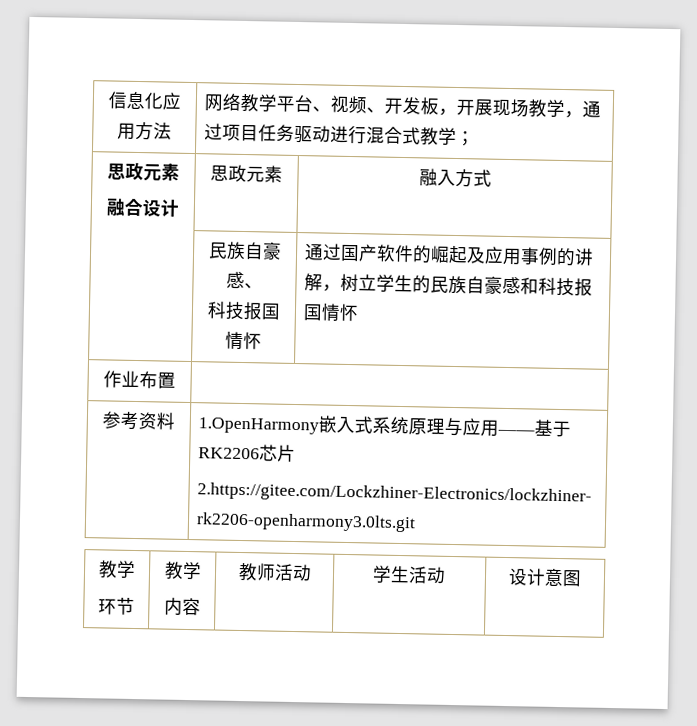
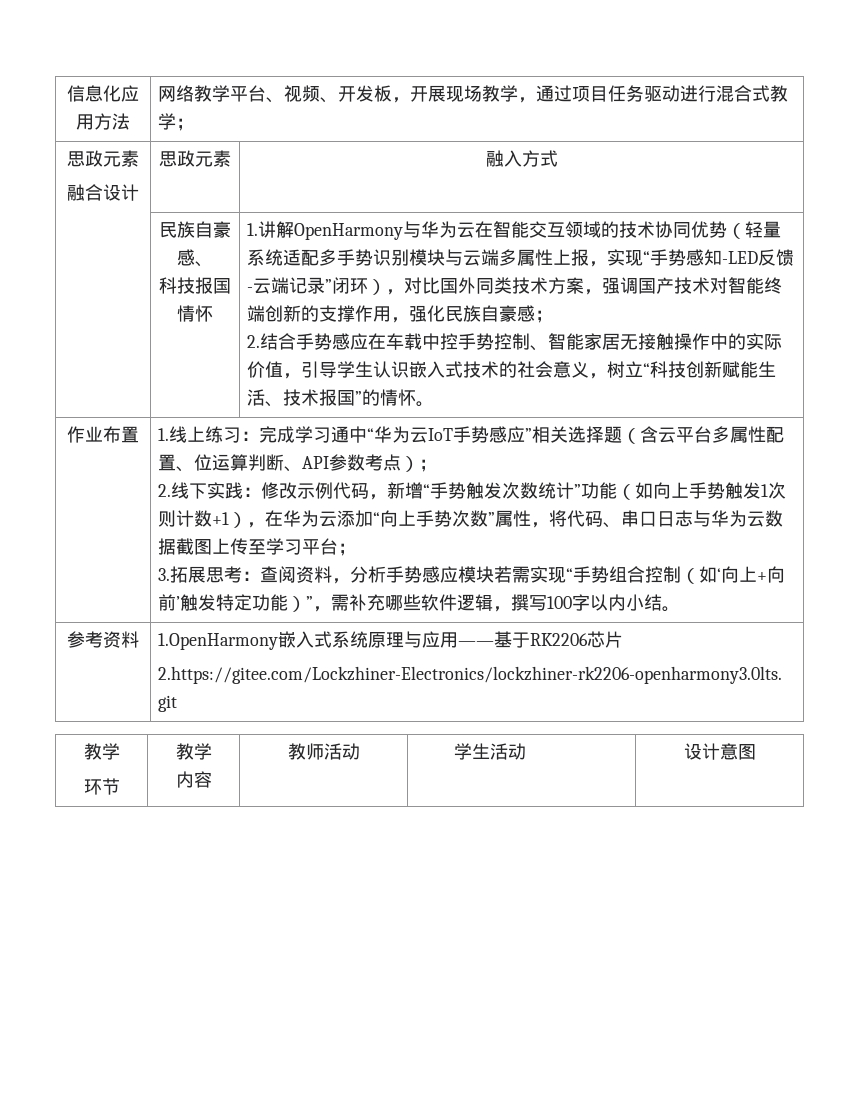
[303,243,594,267] [303,273,593,297] [302,303,359,322] 通过国产软件的崛起及应用事例的讲解，树立学生的民族自豪感和科技报国情怀 -> [246,221,781,240] [246,249,794,267] [246,277,782,295] [246,305,553,323] [246,333,782,351] [246,361,776,379] [246,389,434,407] 1.讲解OpenHarmony与华为云在智能交互领域的技术协同优势（轻量系统适配多手势识别模块与云端多属性上报，实现“手势感知-LED反馈-云端记录”闭环），对比国外同类技术方案，强调国产技术对智能终端创新的支撑作用，强化民族自豪感； // 2.结合手势感应在车载中控手势控制、智能家居无接触操作中的实际价值，引导学生认识嵌入式技术的社会意义，树立“科技创新赋能生活、技术报国”的情怀。
(176, 380) none -> [157,426,784,444] [157,454,437,472] [157,482,786,500] [157,510,783,528] [157,538,356,556] [157,566,785,584] [157,594,680,612] 1.线上练习：完成学习通中“华为云IoT手势感应”相关选择题（含云平台多属性配置、位运算判断、API参数考点）； // 2.线下实践：修改示例代码，新增“手势触发次数统计”功能（如向上手势触发1次则计数+1），在华为云添加“向上手势次数”属性，将代码、串口日志与华为云数据截图上传至学习平台； // 3.拓展思考：查阅资料，分析手势感应模块若需实现“手势组合控制（如‘向上+向前’触发特定功能）”，需补充哪些软件逻辑，撰写100字以内小结。

